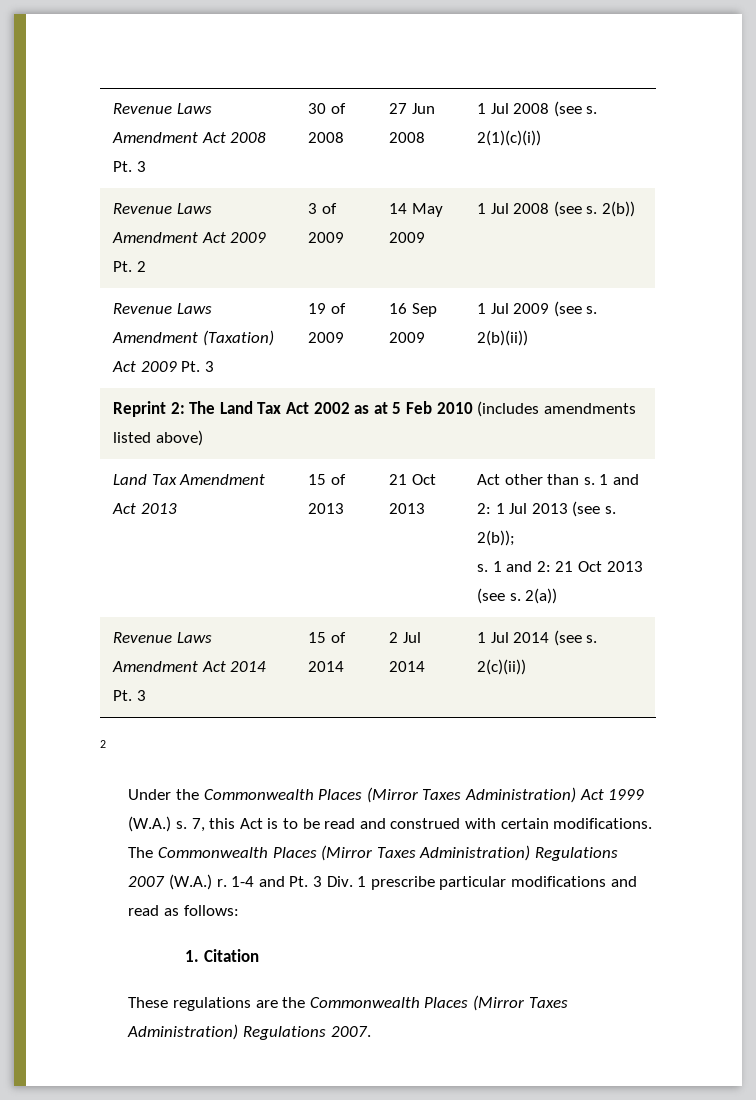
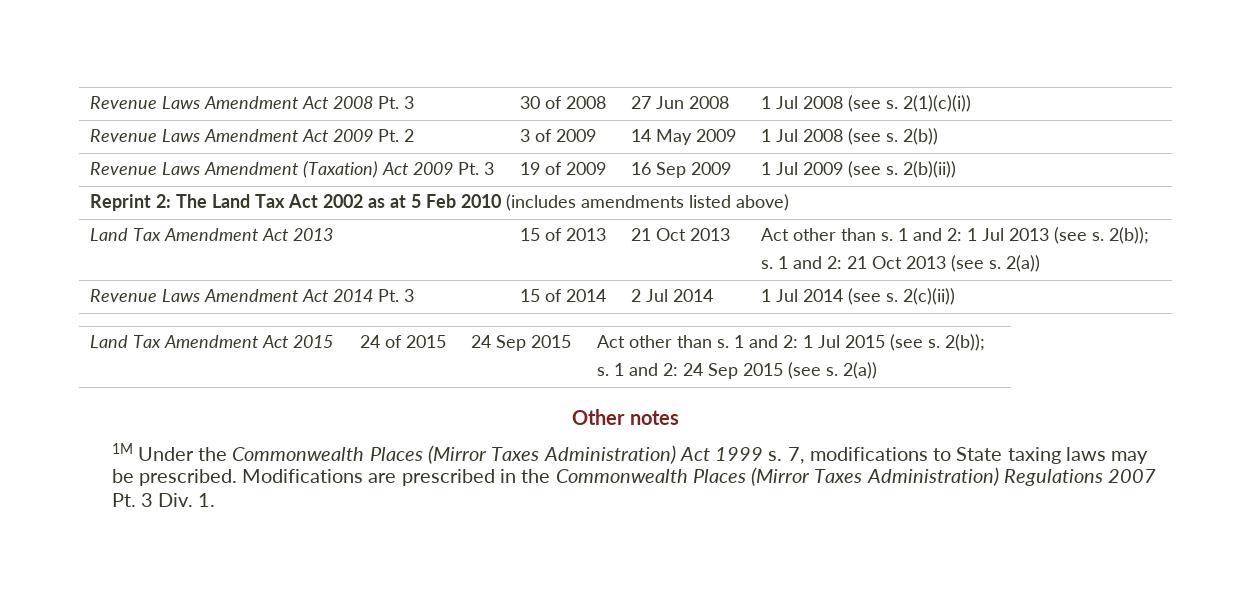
[100,740,106,748] // 2 // -> [90,335,334,348] [360,335,447,348] [471,335,572,351] [597,334,986,351] [597,362,878,379] [572,409,679,425] [111,443,133,454] // Land Tax Amendment Act 2015 | 24 of 2015 | 24 Sep 2015 | Act other than s. 1 and 2: 1 Jul 2015 (see s. 2(b)); // s. 1 and 2: 24 Sep 2015 (see s. 2(a)) // Other notes // 1M
[128,816,172,832] (W.A.) -> (764, 454) none
[209,818,653,829] [128,847,154,858] this Act is to be read and construed with certain modifications. The -> [809,447,1149,464] [111,469,551,486] modifications to State taxing laws may be prescribed. Modifications are prescribed in the
[169,874,637,890] [128,905,239,916] [185,949,260,962] [128,995,568,1011] [127,1024,371,1040] (W.A.) r. 1-4 and Pt. 3 Div. 1 prescribe particular modifications and read as follows: // 1. Citation // These regulations are the Commonwealth Places (Mirror Taxes Administration) Regulations 2007. -> [111,493,216,507] Pt. 3 Div. 1.

